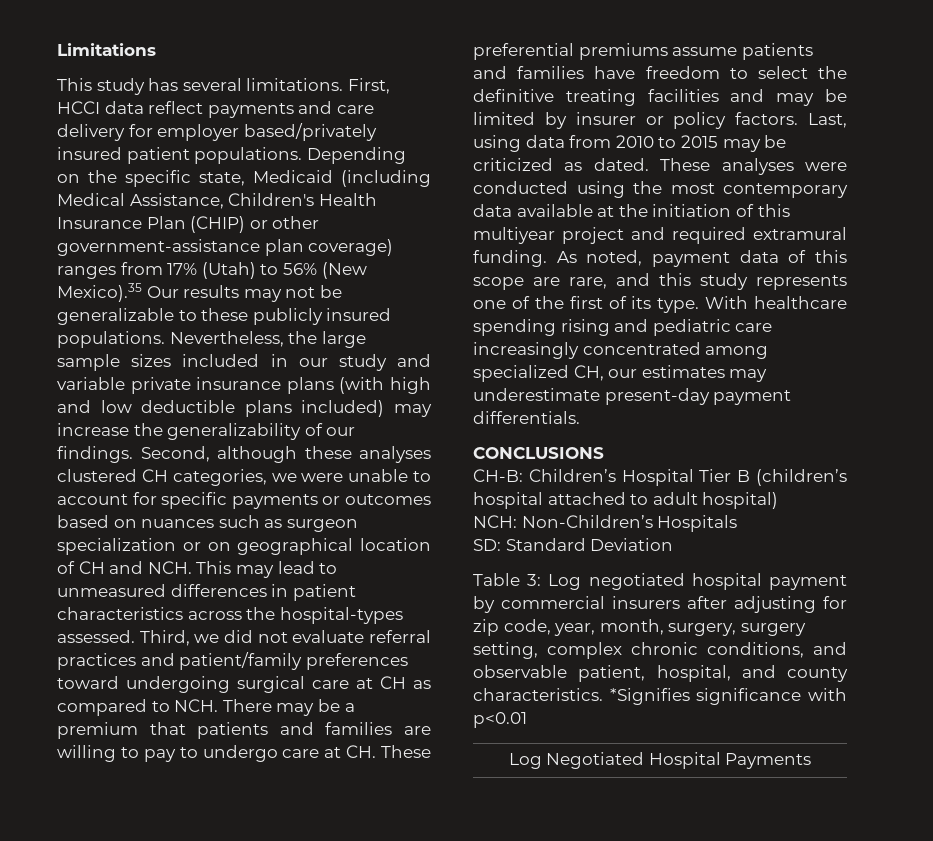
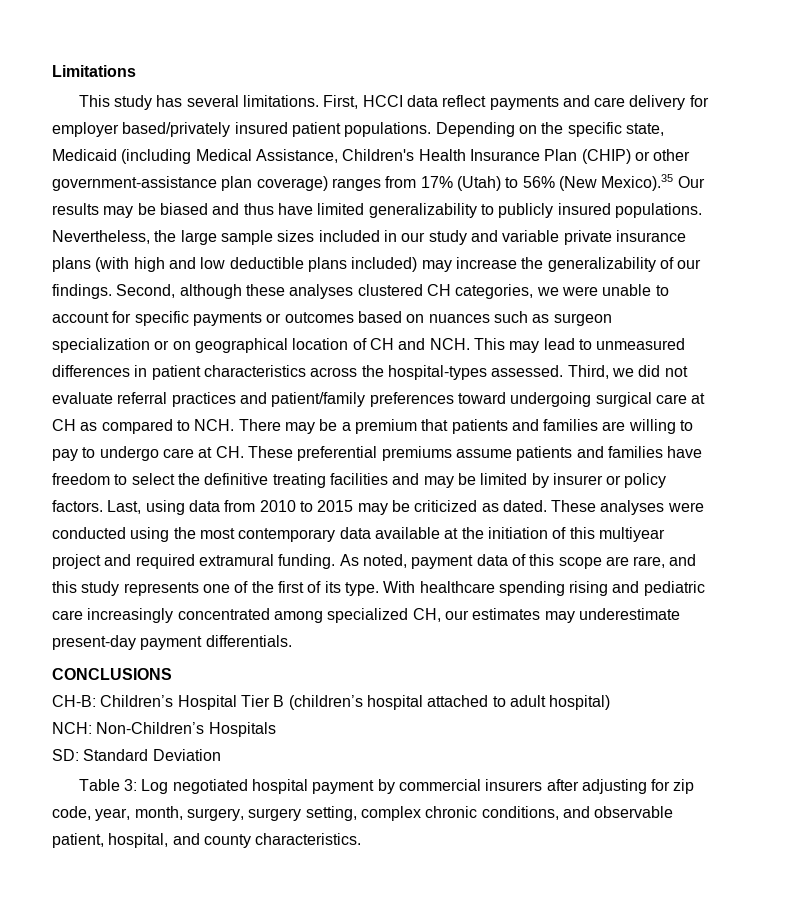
[285,285,342,298] [57,308,249,325] not be generalizable to these -> [137,203,494,218] be biased and thus have limited generalizability to
[609,688,847,705] [473,712,527,728] [508,752,812,769] *Signifies significance with p<0.01 // Log Negotiated Hospital Payments -> (362, 839) none

